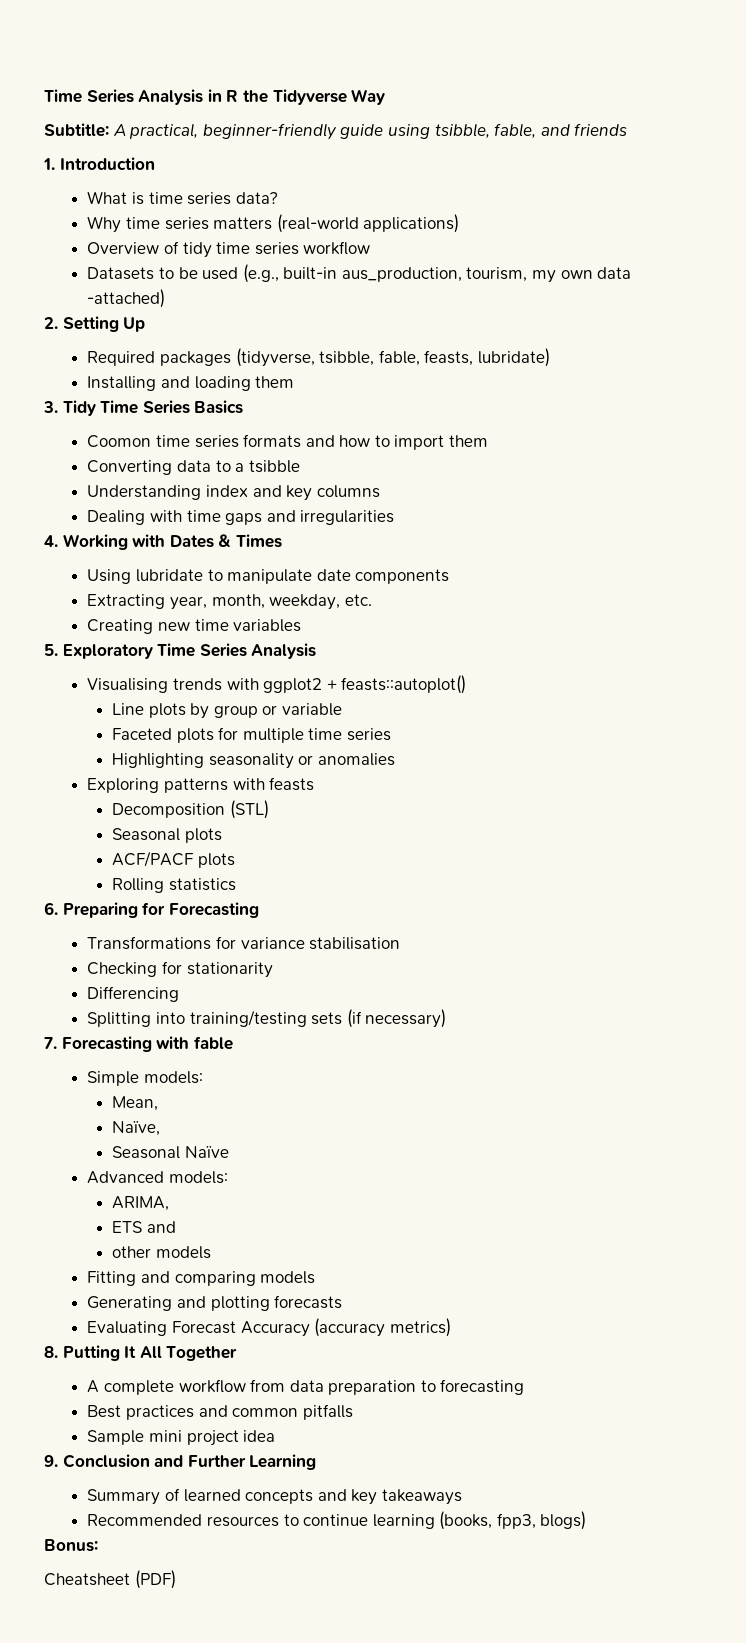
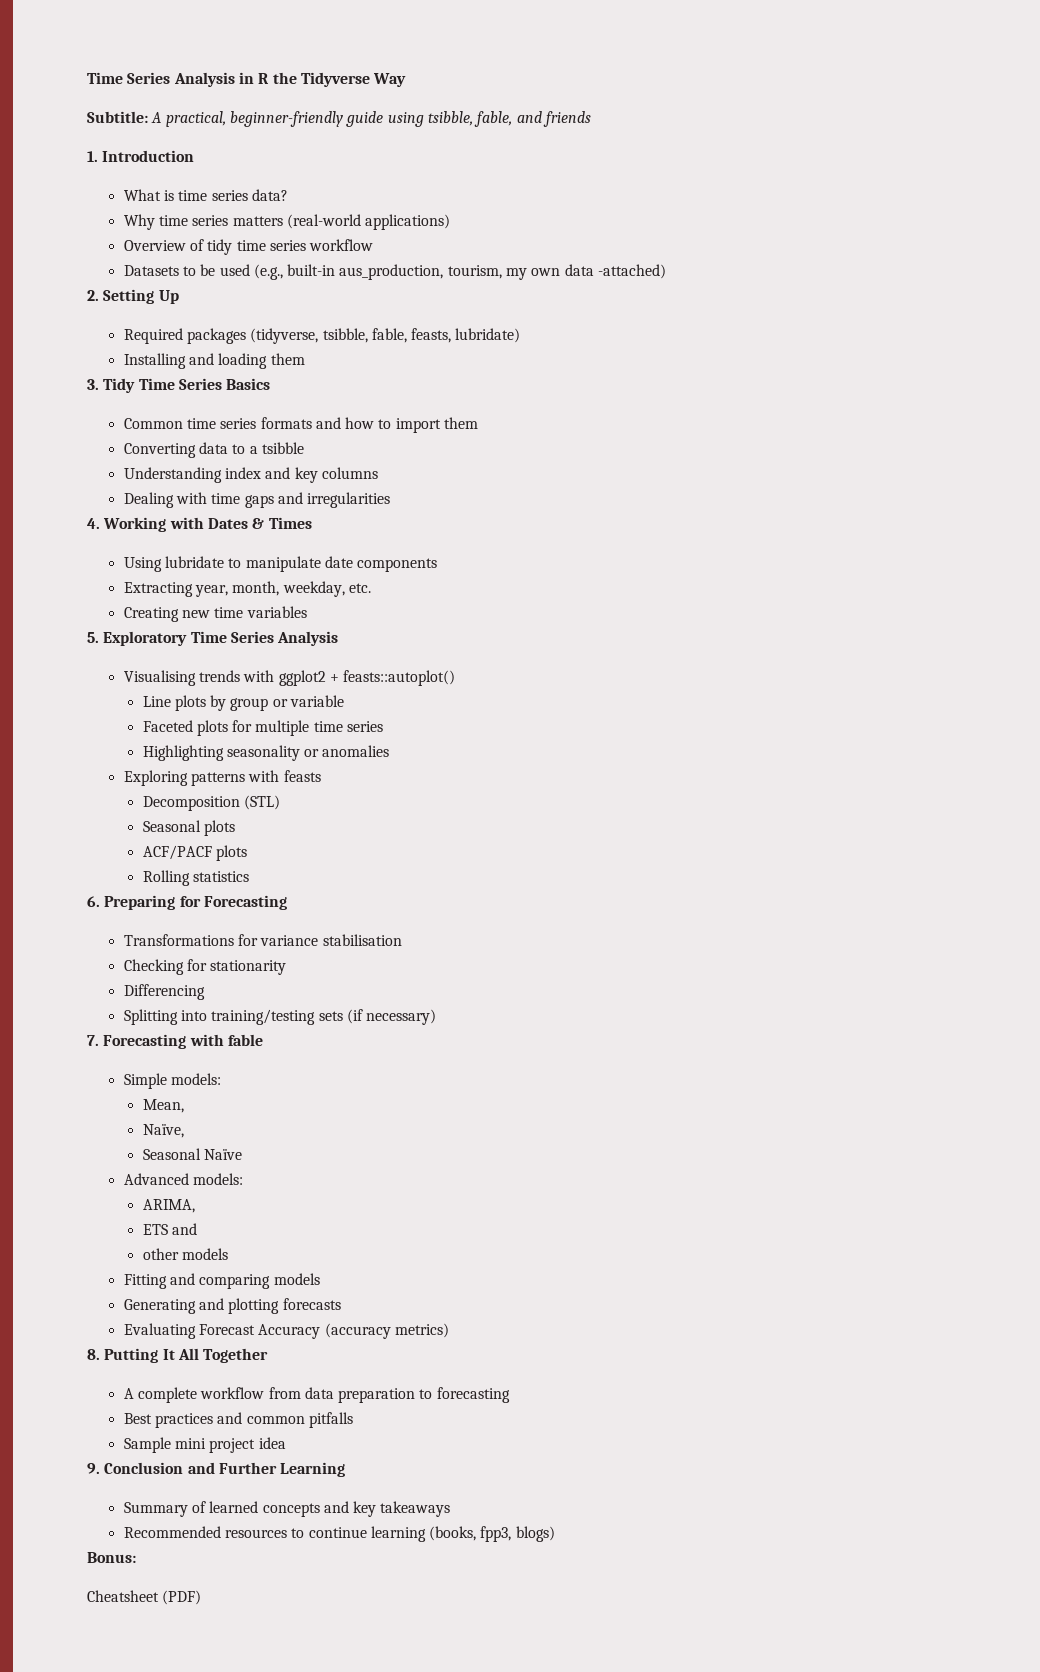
[87,435,152,448] Coomon -> [123,418,183,429] Common

